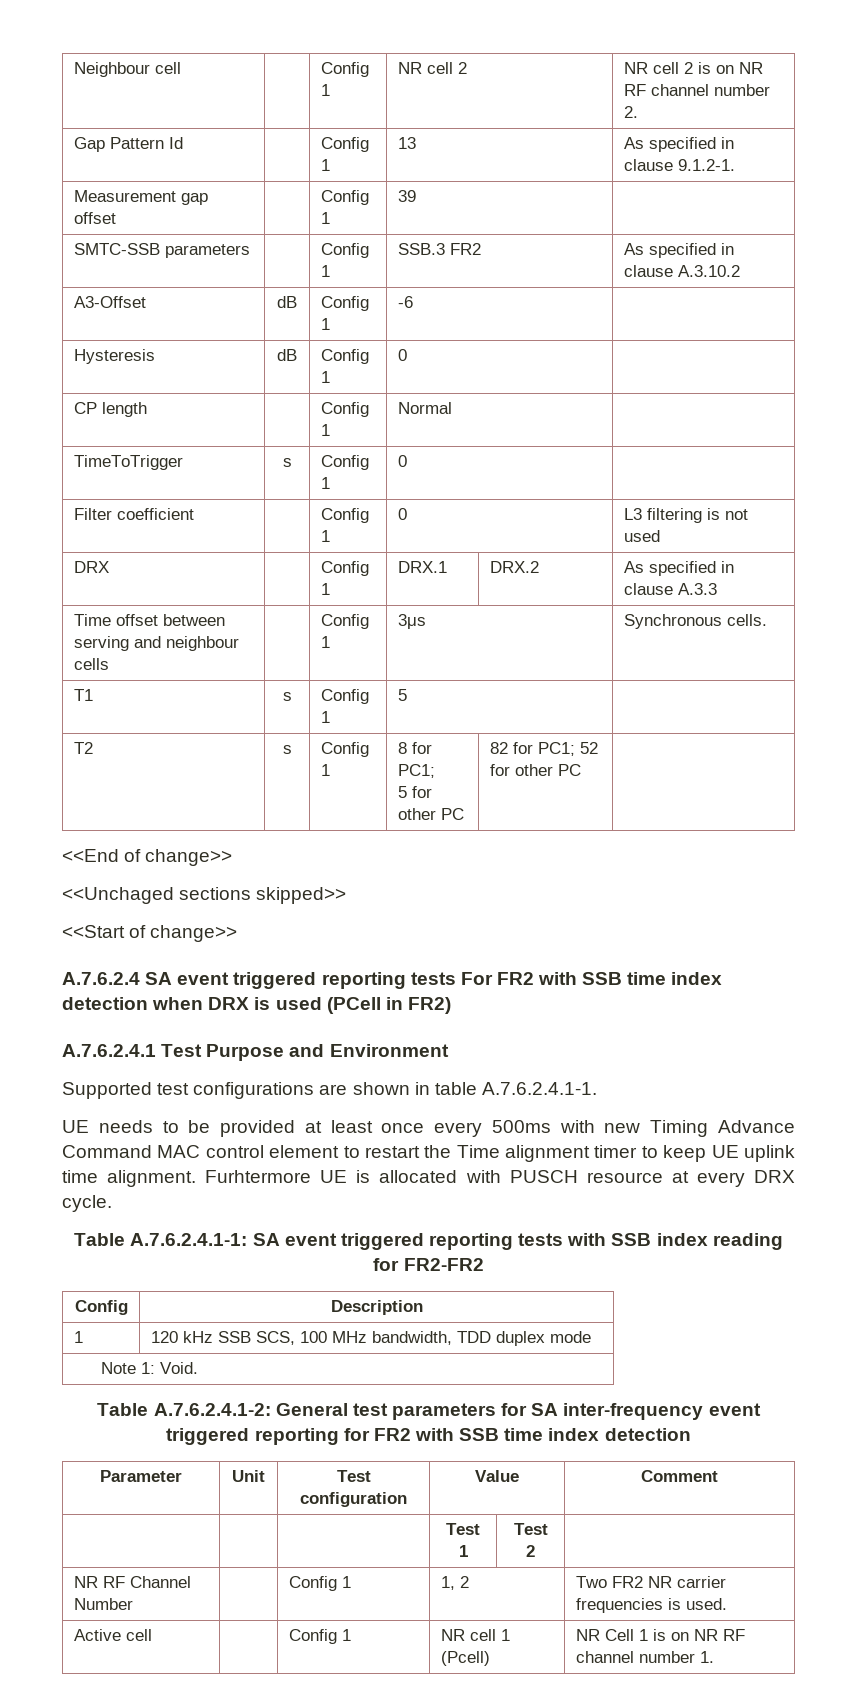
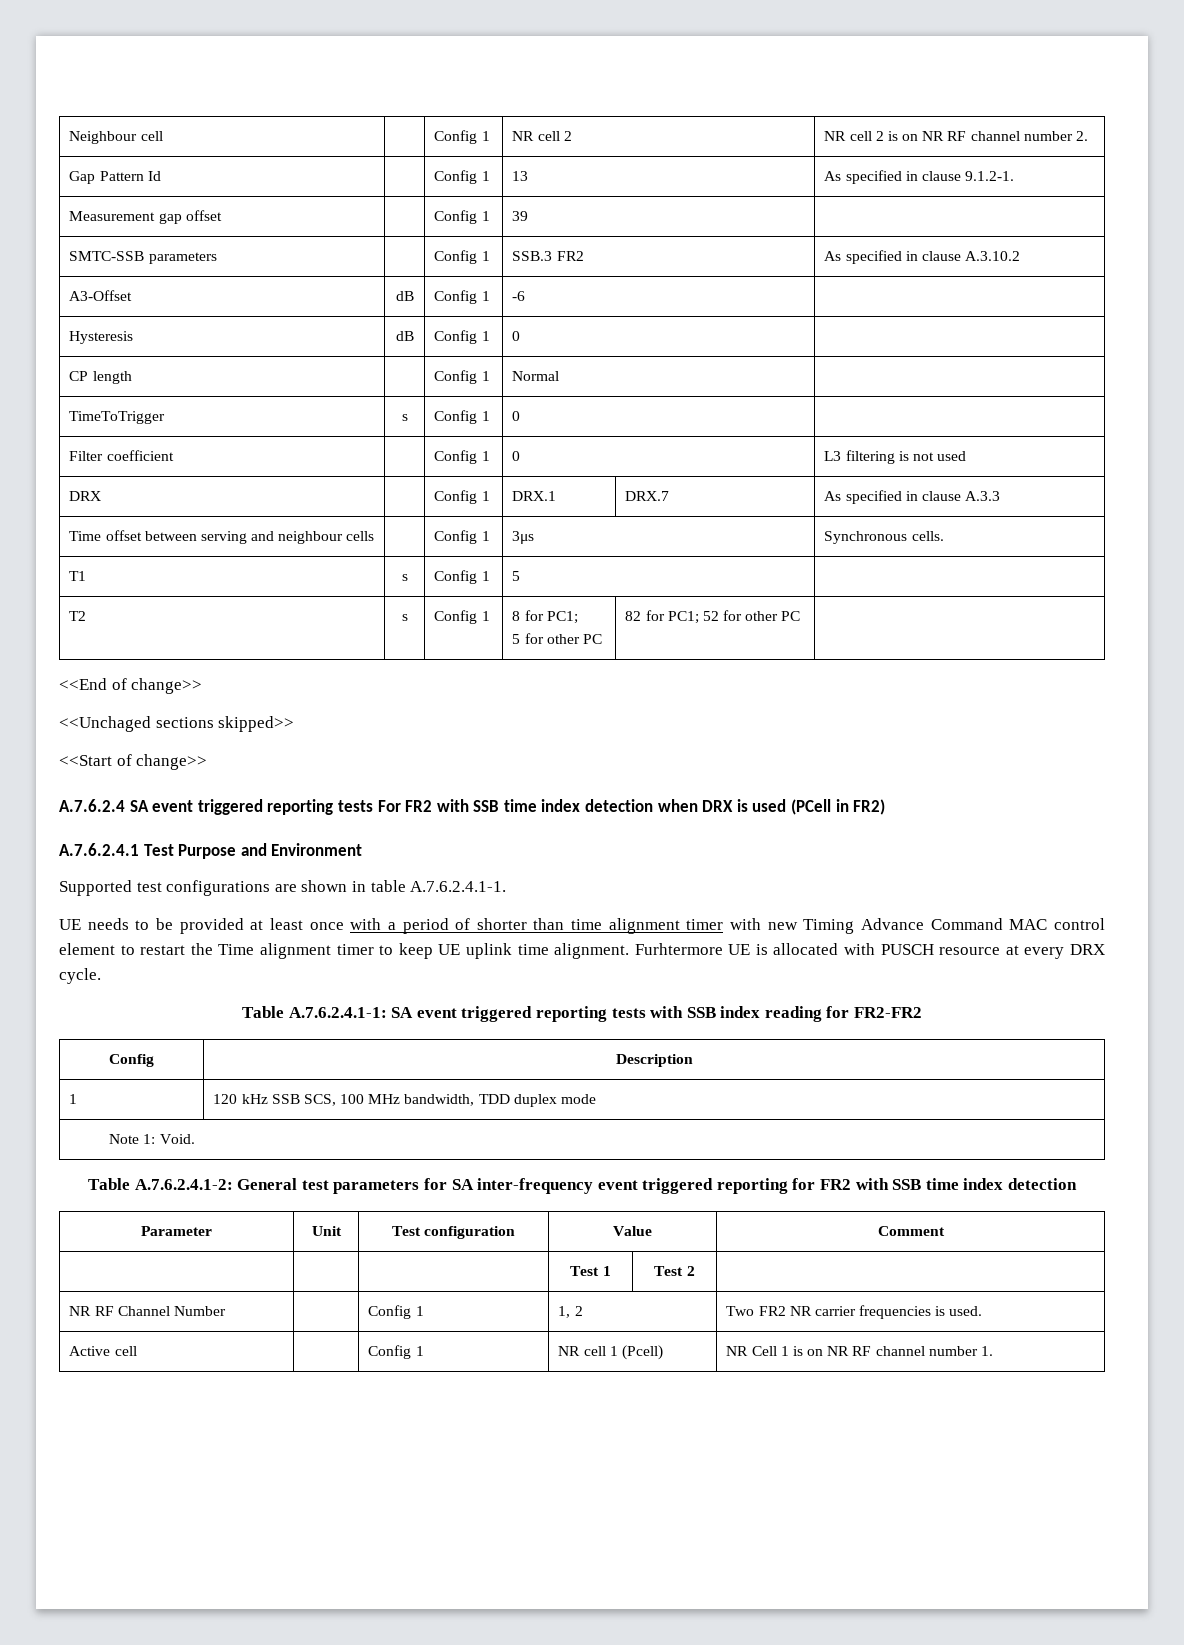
[489,561,539,573] DRX.2 -> [625,491,670,501] DRX.7
[434,1120,551,1137] every 500ms -> [350,918,724,934] with a period of shorter than time alignment timer

